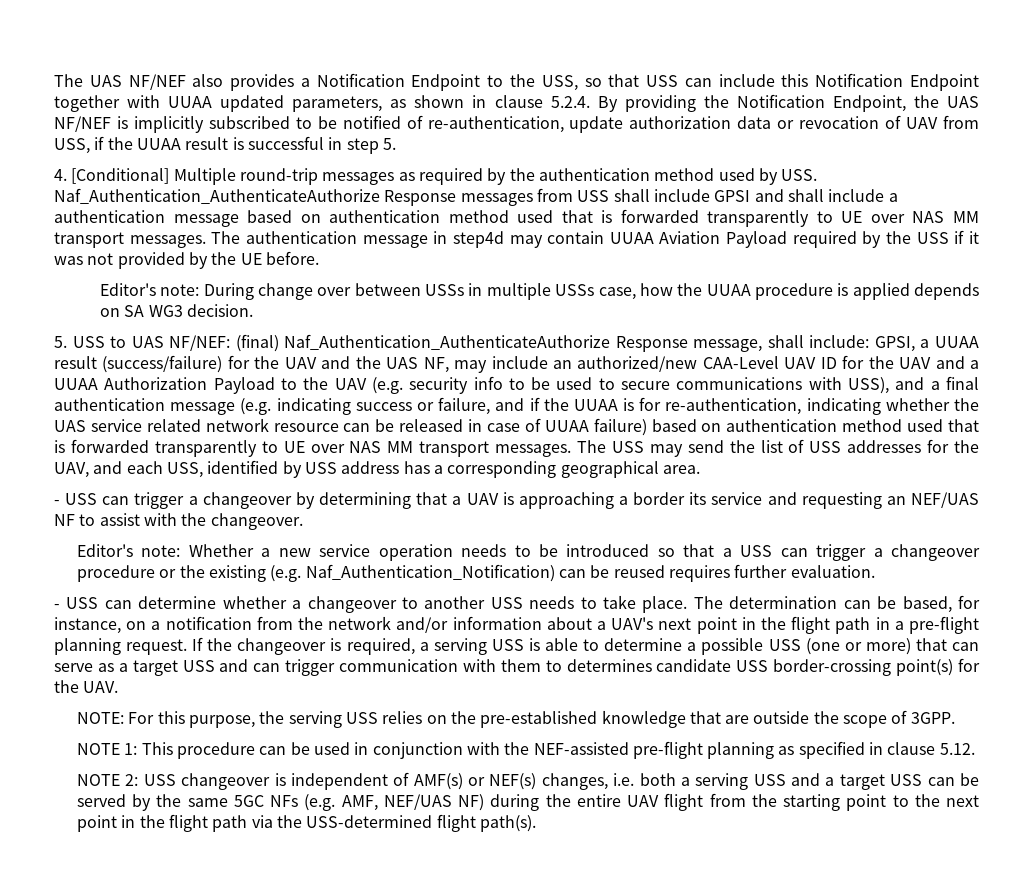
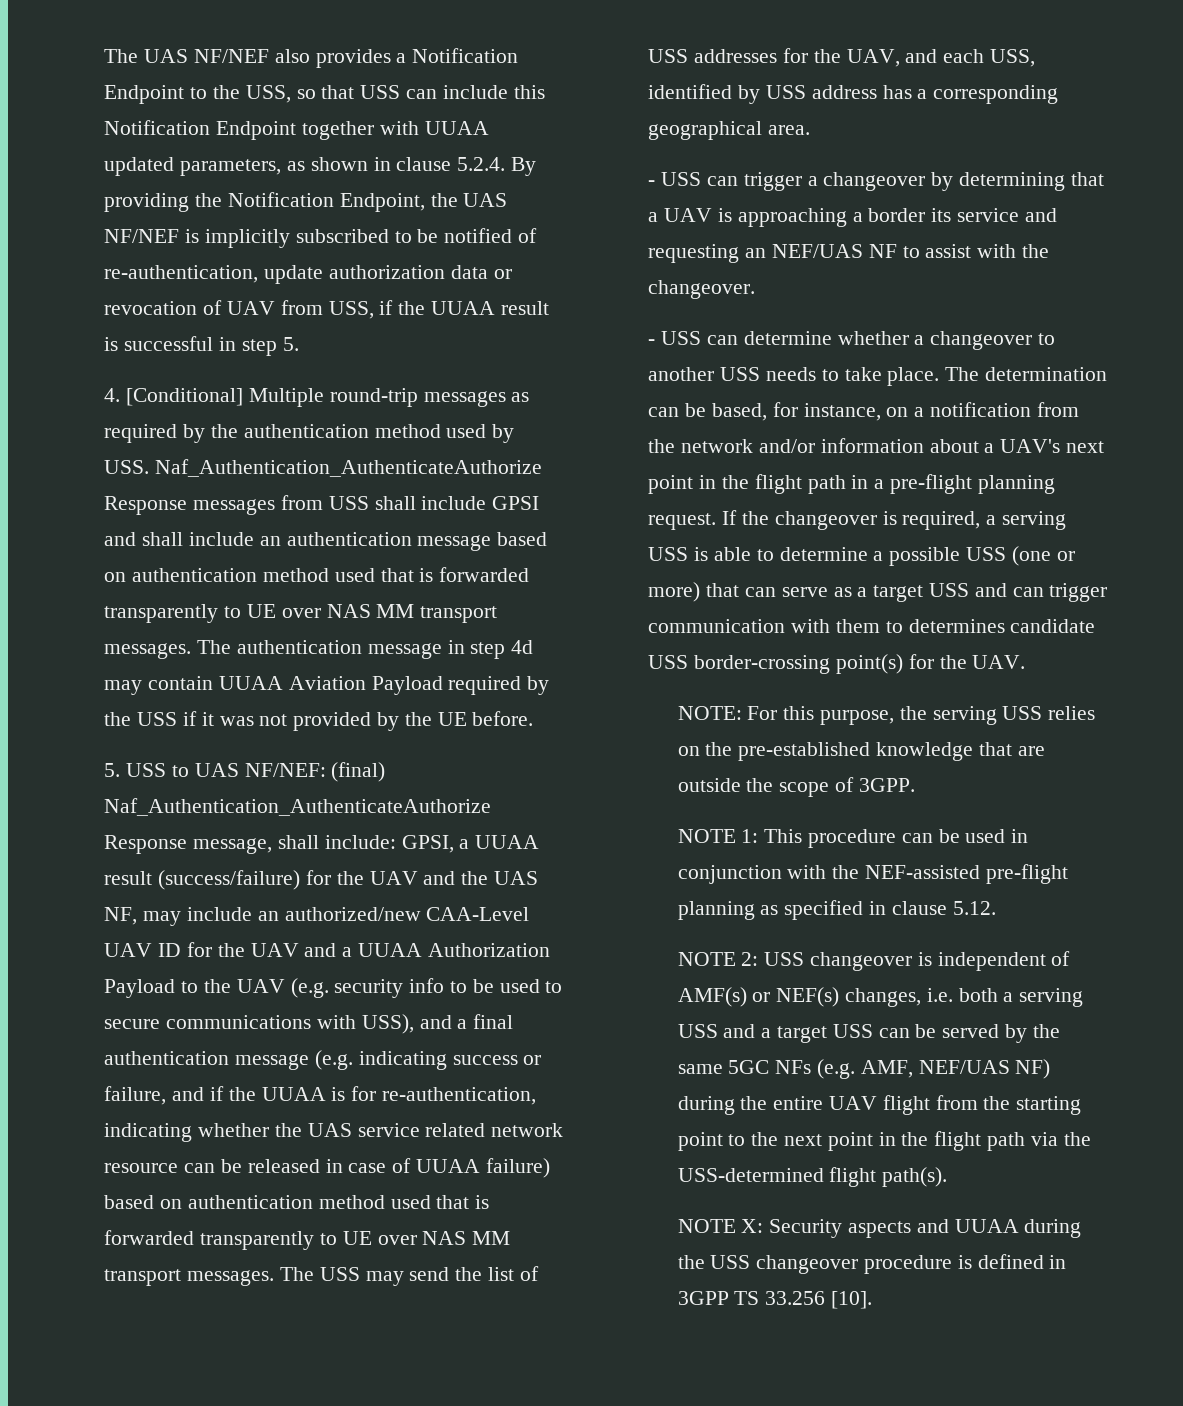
[888,193,898,202] a -> [259,536,281,546] an
[452,231,504,248] step4d -> [470,640,534,659] step 4d
[100,283,980,300] [100,304,253,317] // Editor's note: During change over between USSs in multiple USSs case, how the UUAA procedure is applied depends on SA WG3 decision. -> (534, 718) none
[77,544,981,561] [77,564,875,582] // Editor's note: Whether a new service operation needs to be introduced so that a USS can trigger a changeover procedure or the existing (e.g. Naf_Authentication_Notification) can be reused requires further evaluation. -> (756, 289) none
(536, 823) none -> [677,1219,1082,1238] [677,1254,1067,1274] [677,1291,873,1309] // NOTE X: Security aspects and UUAA during the USS changeover procedure is defined in 3GPP TS 33.256 [10].

